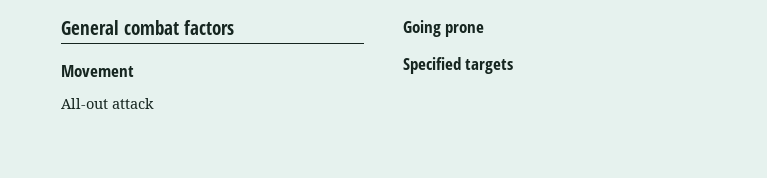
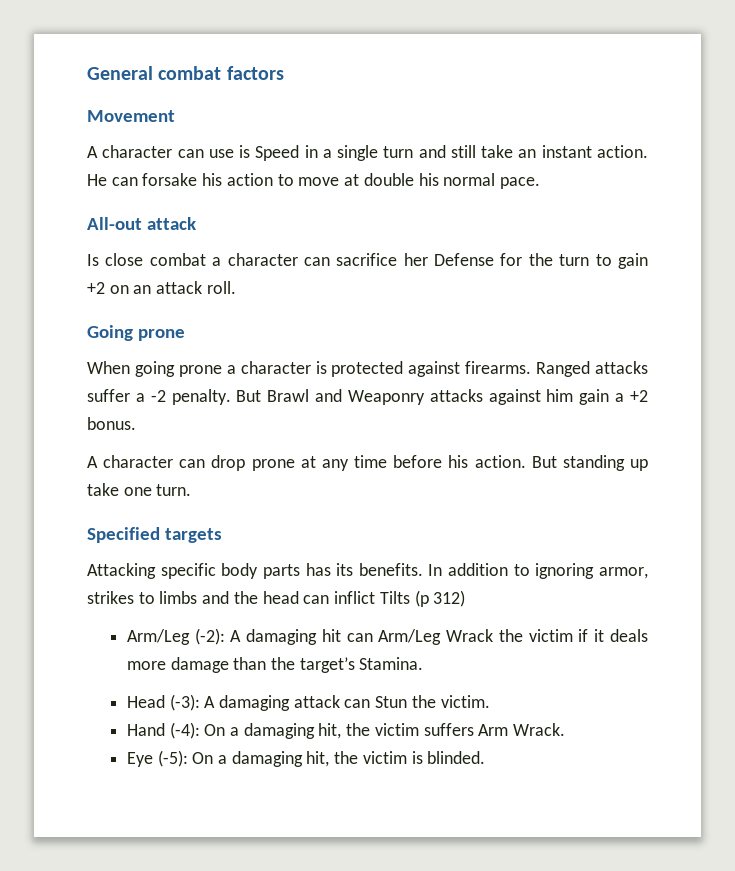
[61,98,154,109] [403,20,485,37] [403,57,514,74] All-out attack // Going prone // Specified targets -> [87,145,648,161] [87,173,540,189] [87,217,196,230] [87,253,649,269] [87,281,236,294] [87,325,185,341] [87,361,648,377] [87,389,648,405] [87,417,136,430] [87,455,648,471] [87,483,192,496] [87,527,222,543] [87,563,648,579] [87,590,466,607] [126,628,648,645] [126,657,424,673] [126,694,490,711] [126,722,566,739] [126,750,486,767] A character can use is Speed in a single turn and still take an instant action. He can forsake his action to move at double his normal pace. // All-out attack // Is close combat a character can sacrifice her Defense for the turn to gain +2 on an attack roll. // Going prone // When going prone a character is protected against firearms. Ranged attacks suffer a -2 penalty. But Brawl and Weaponry attacks against him gain a +2 bonus. // A character can drop prone at any time before his action. But standing up take one turn. // Specified targets // Attacking specific body parts has its benefits. In addition to ignoring armor, strikes to limbs and the head can inflict Tilts (p 312) // Arm/Leg (-2): A damaging hit can Arm/Leg Wrack the victim if it deals more damage than the target’s Stamina. // Head (-3): A damaging attack can Stun the victim. // Hand (-4): On a damaging hit, the victim suffers Arm Wrack. // Eye (-5): On a damaging hit, the victim is blinded.

